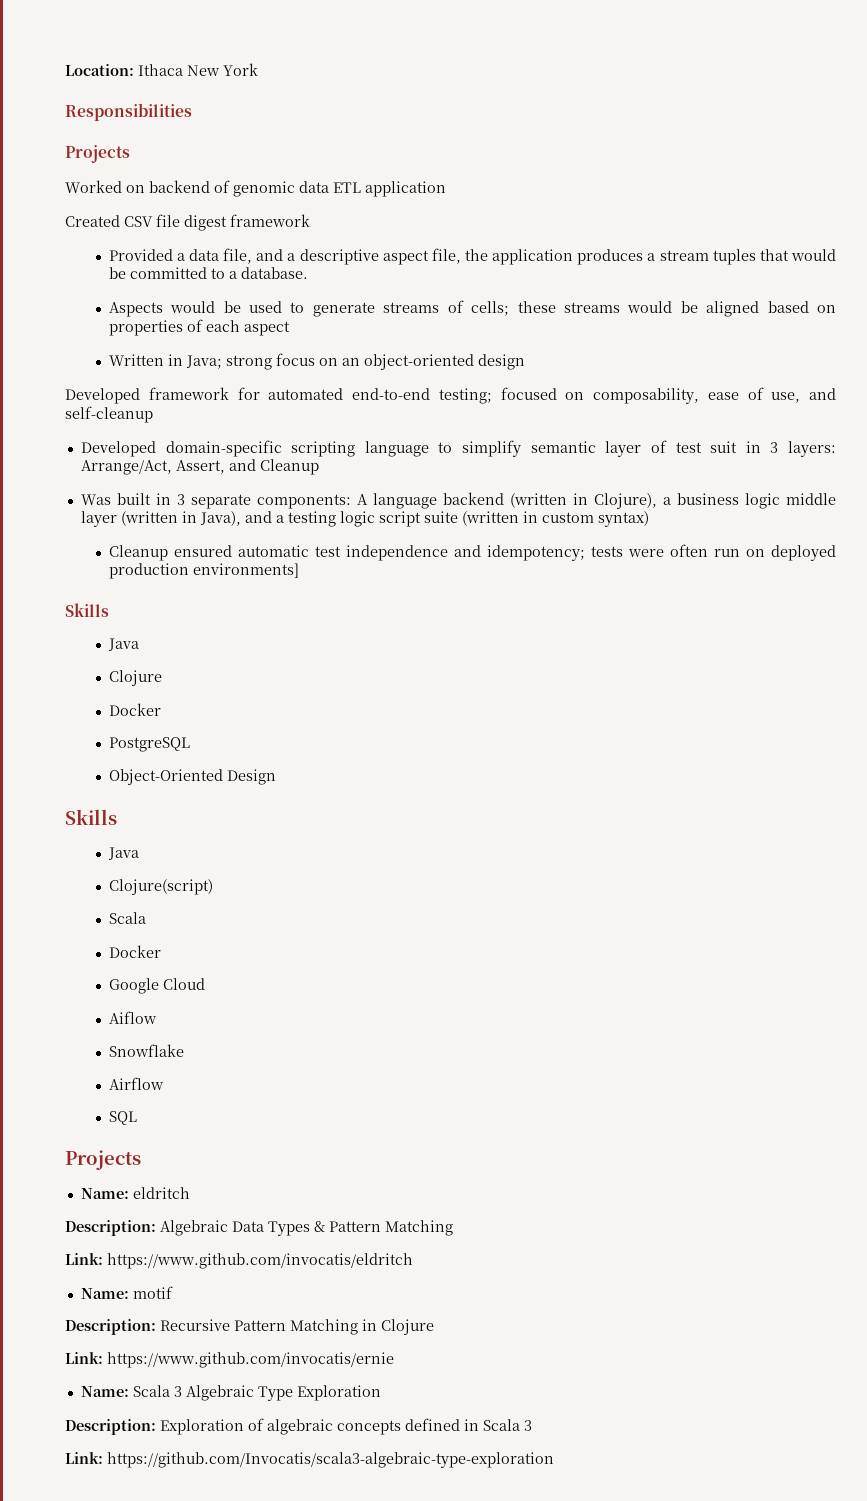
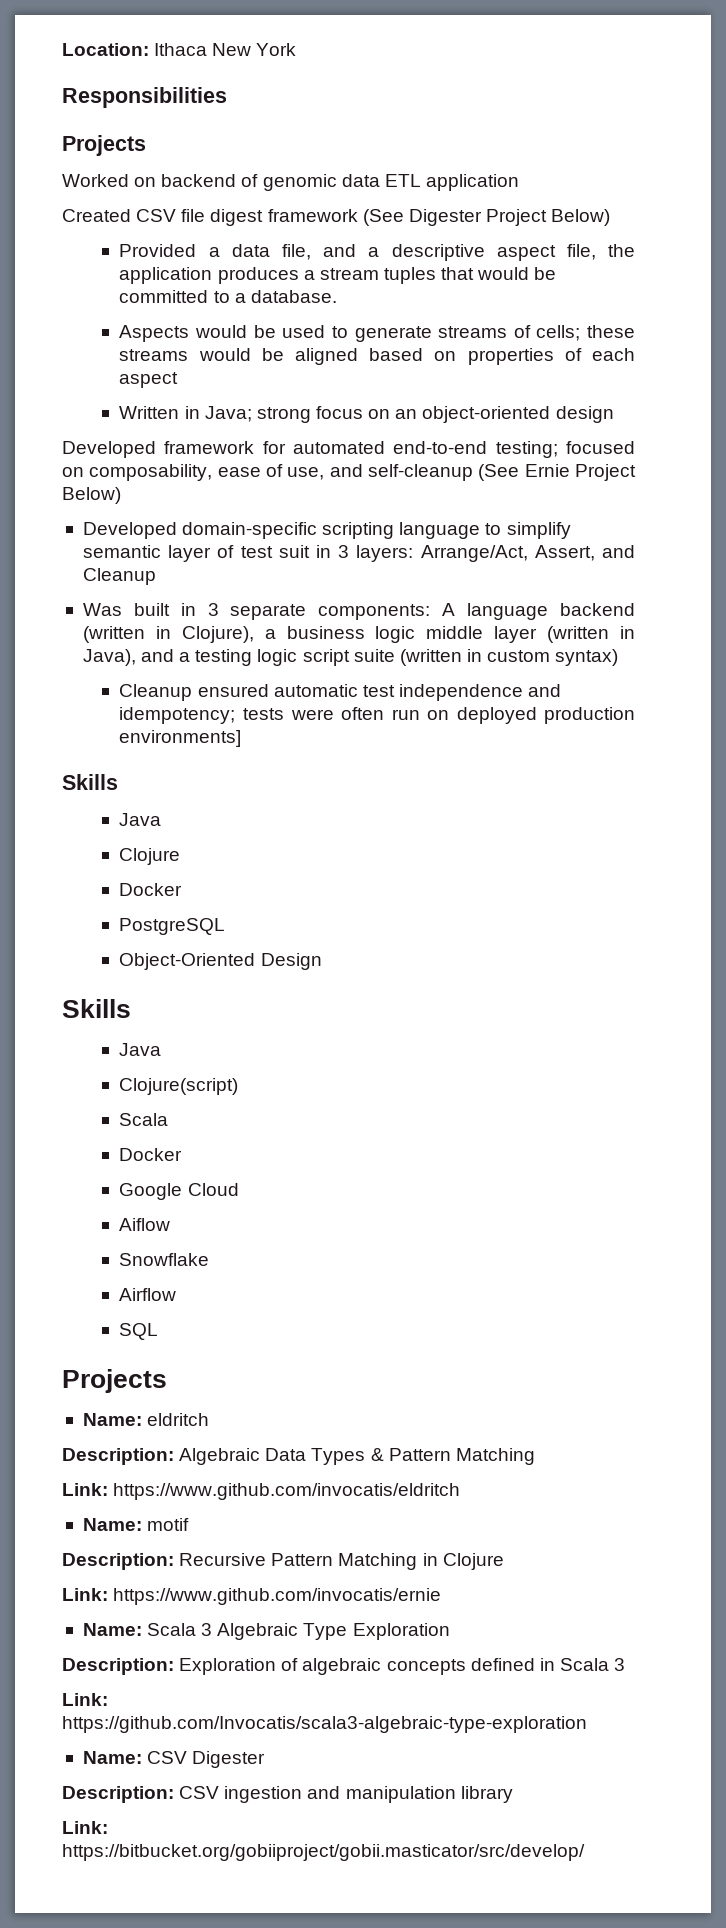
(310, 220) none -> [362,209,611,226] (See Digester Project Below)
(153, 414) none -> [478,464,636,481] [62,487,121,504] (See Ernie Project Below)
(554, 1460) none -> [82,1751,266,1768] [62,1786,513,1803] [62,1821,108,1834] [62,1844,585,1861] // Name: CSV Digester // Description: CSV ingestion and manipulation library // Link: https://bitbucket.org/gobiiproject/gobii.masticator/src/develop/

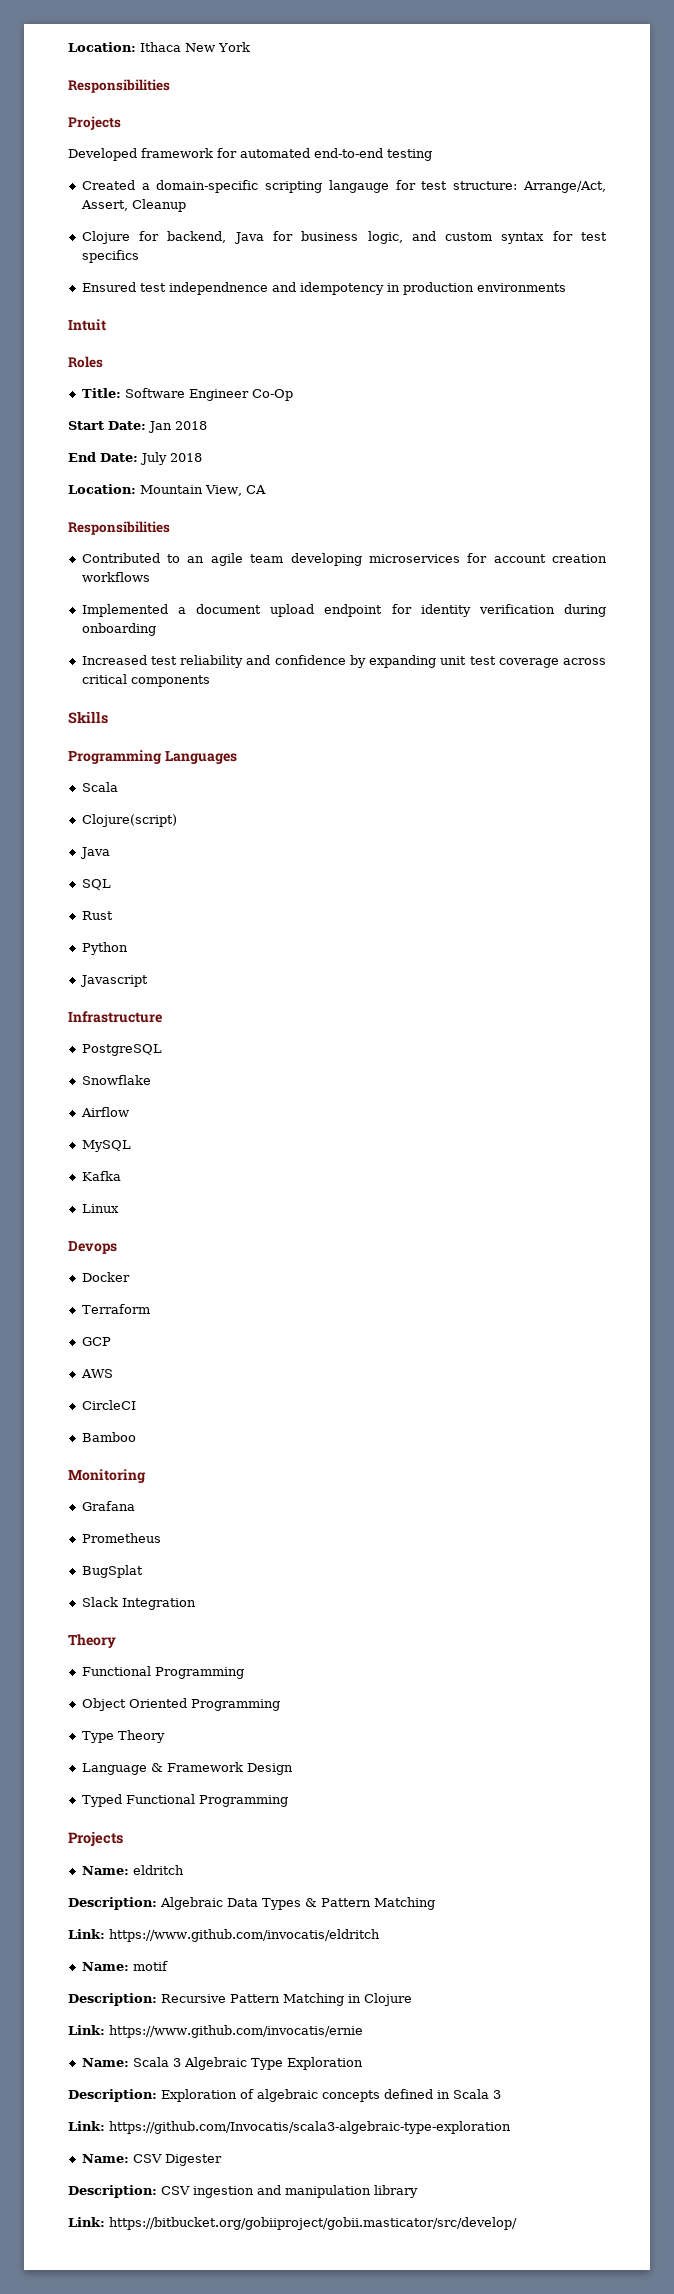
[62,174,519,191] [62,209,611,226] [119,244,635,261] [119,267,557,284] [119,290,337,303] [119,325,636,342] [119,348,635,365] [119,372,179,388] [119,406,614,423] // Worked on backend of genomic data ETL application // Created CSV file digest framework (See Digester Project Below) // Provided a data file, and a descriptive aspect file, the application produces a stream tuples that would be committed to a database. // Aspects would be used to generate streams of cells; these streams would be aligned based on properties of each aspect // Written in Java; strong focus on an object-oriented design -> (121, 123) none
[495,441,635,458] [62,464,636,481] [62,487,121,504] [82,522,571,539] [82,545,414,562] testing; focused on composability, ease of use, and self-cleanup (See Ernie Project Below) // Developed domain-specific scripting language to simplify semantic layer of test suit in 3 layers: -> [387,149,432,161] [81,180,518,193] testing // Created a domain-specific scripting langauge for test structure:
[602,545,636,558] and -> (128, 205) none
[82,603,635,620] [82,626,635,643] [82,649,619,666] [119,684,562,701] [119,707,635,724] [119,730,242,747] [62,774,118,790] [119,813,162,826] [119,848,181,865] [119,883,183,896] [119,918,226,935] [119,953,322,970] [62,999,131,1018] [119,1043,162,1056] [119,1078,239,1095] [119,1113,169,1126] [119,1148,183,1161] [119,1183,239,1200] [119,1218,171,1231] [119,1253,210,1266] [119,1288,177,1301] [119,1323,159,1340] Was built in 3 separate components: A language backend (written in Clojure), a business logic middle layer (written in Java), and a testing logic script suite (written in custom syntax) // Cleanup ensured automatic test independence and idempotency; tests were often run on deployed production environments] // Skills // Java // Clojure // Docker // PostgreSQL // Object-Oriented Design // Skills // Java // Clojure(script) // Scala // Docker // Google Cloud // Aiflow // Snowflake // Airflow // SQL -> [81,231,608,244] [81,250,139,263] [81,282,566,295] [68,319,106,331] [68,356,103,368] [81,388,293,401] [68,421,207,433] [68,452,202,465] [68,484,266,496] [68,521,170,535] [81,553,607,566] [81,572,150,582] [81,604,606,617] [81,623,156,636] [81,655,607,668] [81,674,210,687] [68,711,108,724] [68,750,237,764] [81,782,118,792] [81,814,177,827] [79,847,110,859] [81,879,111,890] [81,911,113,920] [81,942,128,955] [79,975,148,987] [68,1011,162,1023] [81,1044,162,1056] [81,1075,151,1085] [80,1107,129,1117] [81,1140,131,1152] [81,1171,121,1181] [81,1204,119,1213] [68,1241,117,1254] [81,1272,130,1282] [81,1304,150,1314] [81,1337,111,1346] [80,1369,113,1378] [81,1400,136,1410] [81,1432,136,1442] [68,1469,146,1483] [81,1501,135,1511] [81,1533,161,1543] [81,1565,143,1578] [81,1597,196,1610] [68,1634,116,1648] [81,1666,244,1679] [81,1698,280,1711] [81,1730,165,1743] [81,1762,293,1775] [81,1794,288,1807] Clojure for backend, Java for business logic, and custom syntax for test specifics // Ensured test independnence and idempotency in production environments // Intuit // Roles // Title: Software Engineer Co-Op // Start Date: Jan 2018 // End Date: July 2018 // Location: Mountain View, CA // Responsibilities // Contributed to an agile team developing microservices for account creation workflows // Implemented a document upload endpoint for identity verification during onboarding // Increased test reliability and confidence by expanding unit test coverage across critical components // Skills // Programming Languages // Scala // Clojure(script) // Java // SQL // Rust // Python // Javascript // Infrastructure // PostgreSQL // Snowflake // Airflow // MySQL // Kafka // Linux // Devops // Docker // Terraform // GCP // AWS // CircleCI // Bamboo // Monitoring // Grafana // Prometheus // BugSplat // Slack Integration // Theory // Functional Programming // Object Oriented Programming // Type Theory // Language & Framework Design // Typed Functional Programming

